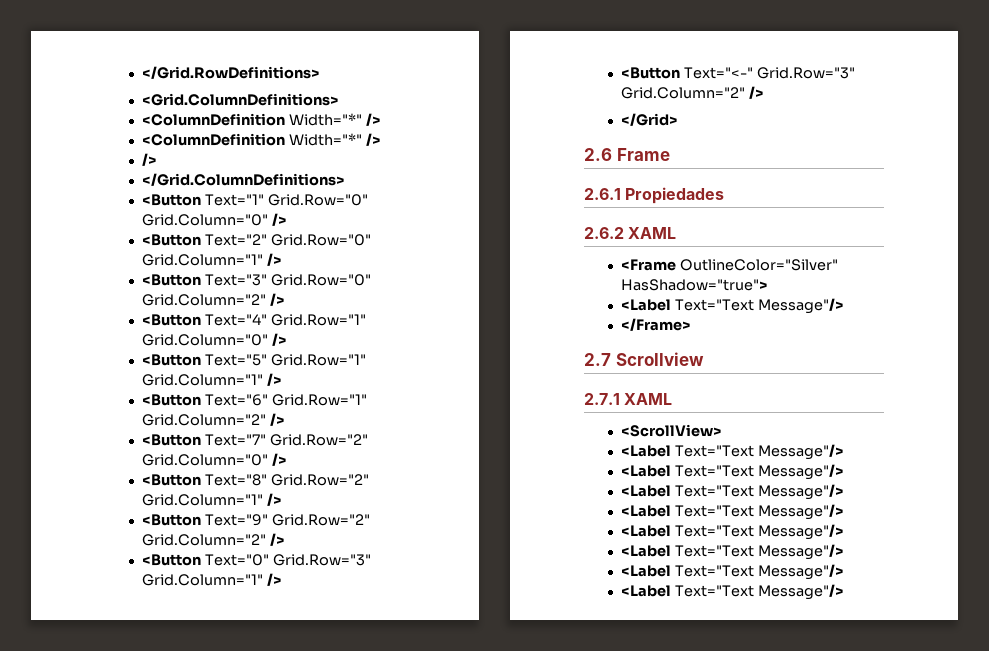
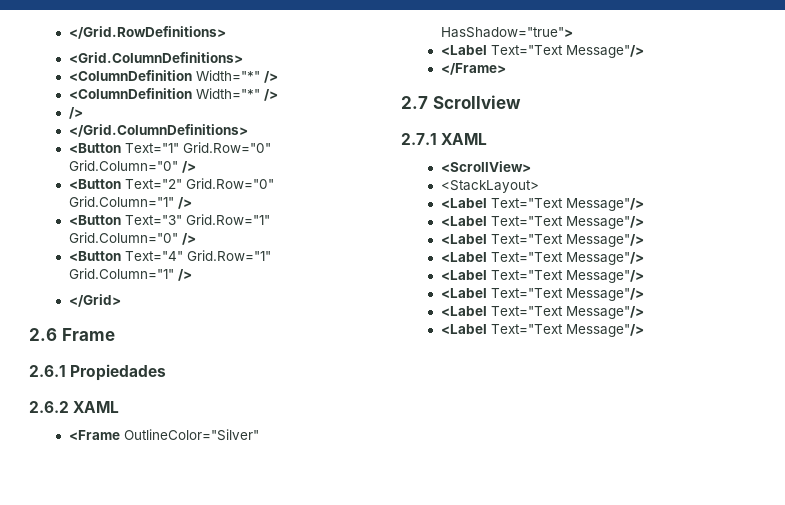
[270,274,371,286] [142,294,267,306] Grid.Row="0" Grid.Column="2" -> [185,214,270,225] [68,232,178,243] Grid.Row="1" Grid.Column="0"
[142,333,288,346] [142,354,366,366] [142,373,283,386] [142,394,367,406] [142,413,286,426] [142,434,368,446] [142,453,288,466] [142,474,369,486] [142,493,283,506] [142,514,370,526] [142,533,286,546] [142,554,371,566] [142,573,283,586] [621,67,855,79] [621,87,746,99] Grid.Column="0" /> // <Button Text="5" Grid.Row="1" Grid.Column="1" /> // <Button Text="6" Grid.Row="1" Grid.Column="2" /> // <Button Text="7" Grid.Row="2" Grid.Column="0" /> // <Button Text="8" Grid.Row="2" Grid.Column="1" /> // <Button Text="9" Grid.Row="2" Grid.Column="2" /> // <Button Text="0" Grid.Row="3" Grid.Column="1" /> // <Button Text="<-" Grid.Row="3" Grid.Column="2" -> [68,268,174,279] Grid.Column="1"
(723, 430) none -> [440,180,539,193] // <StackLayout>

